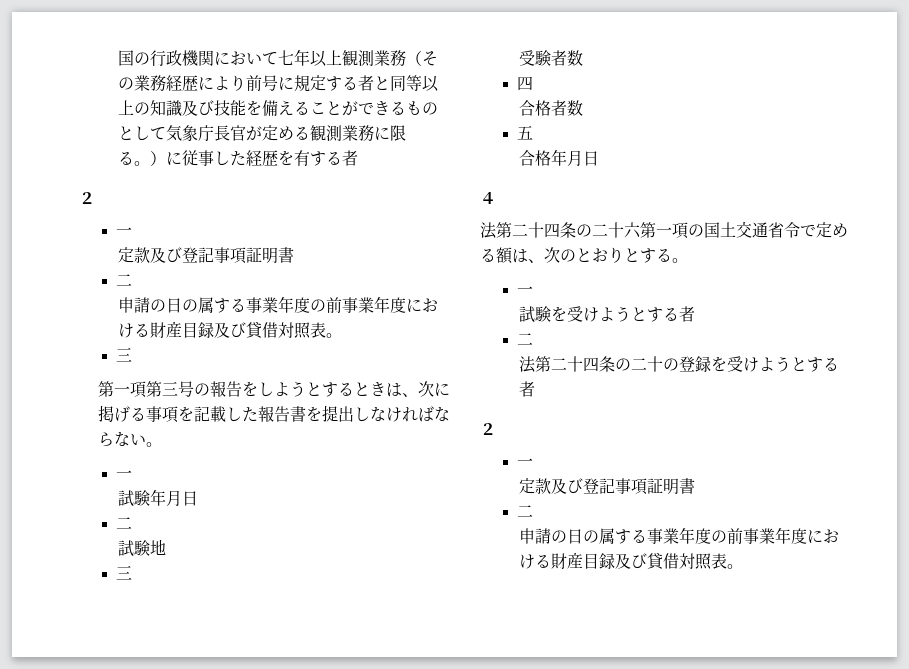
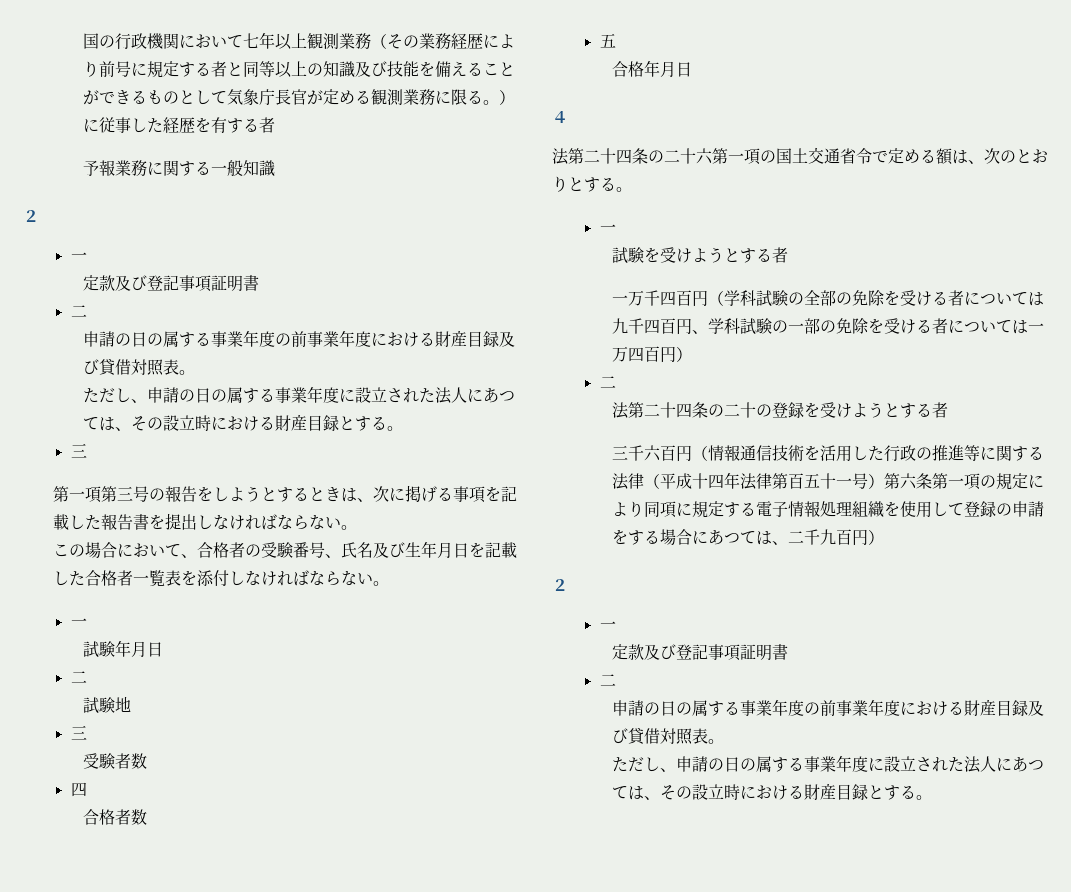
(358, 158) none -> [83,160,276,177] // 予報業務に関する一般知識
(342, 335) none -> [83,386,516,404] [83,414,404,431] // ただし、申請の日の属する事業年度に設立された法人にあつては、その設立時における財産目録とする。
(163, 444) none -> [53,541,518,558] [53,570,390,587] // この場合において、合格者の受験番号、氏名及び生年月日を記載した合格者一覧表を添付しなければならない。
(695, 314) none -> [612,290,1045,307] [612,318,1045,335] [612,346,693,363] // 一万千四百円（学科試験の全部の免除を受ける者については九千四百円、学科試験の一部の免除を受ける者については一万四百円）
(535, 389) none -> [612,445,1045,462] [612,472,1045,490] [612,501,1045,518] [612,529,885,546] // 三千六百円（情報通信技術を活用した行政の推進等に関する法律（平成十四年法律第百五十一号）第六条第一項の規定により同項に規定する電子情報処理組織を使用して登録の申請をする場合にあつては、二千九百円）
(743, 566) none -> [612,755,1045,773] [612,783,933,800] // ただし、申請の日の属する事業年度に設立された法人にあつては、その設立時における財産目録とする。

